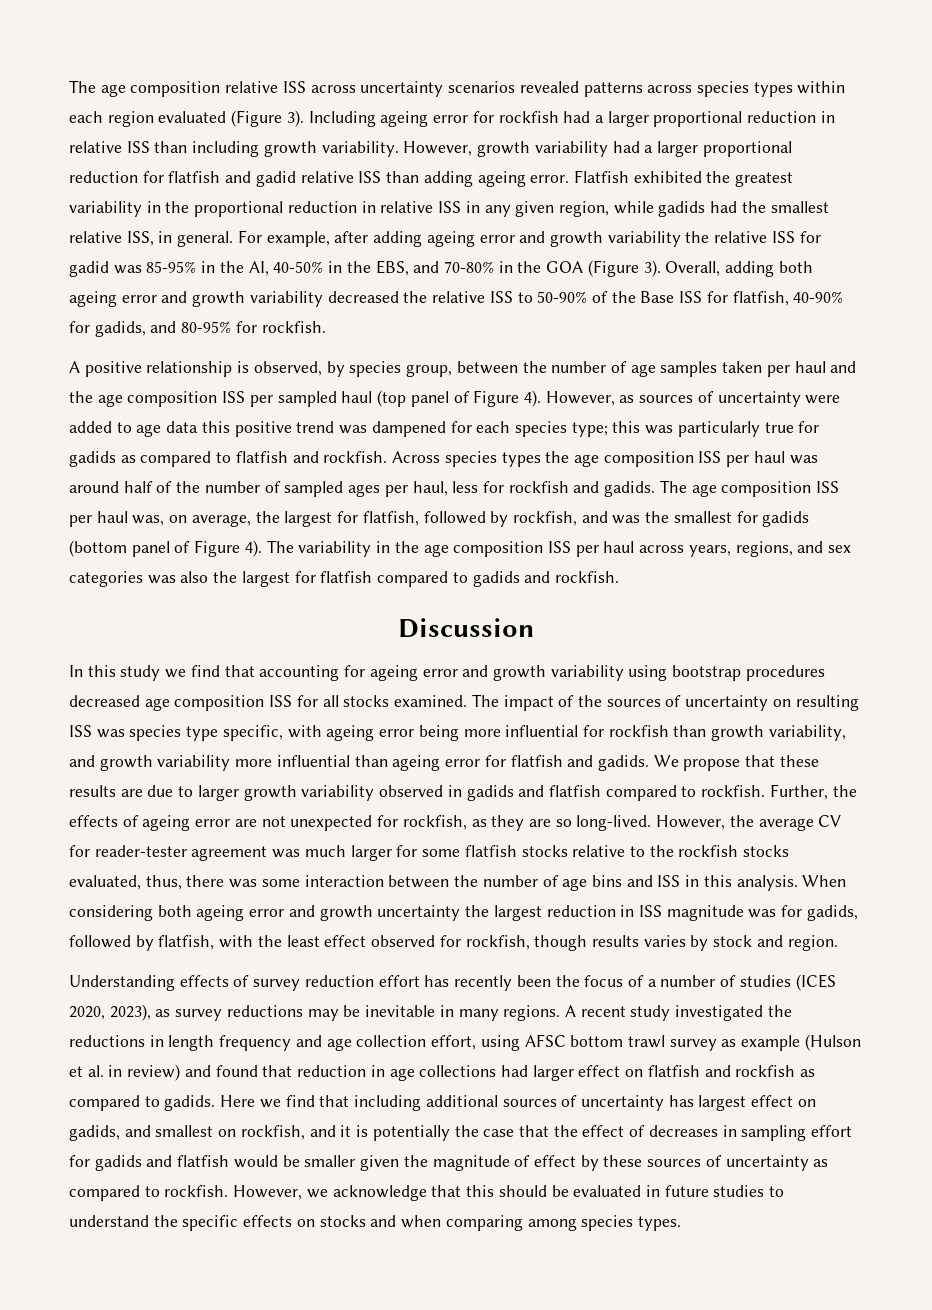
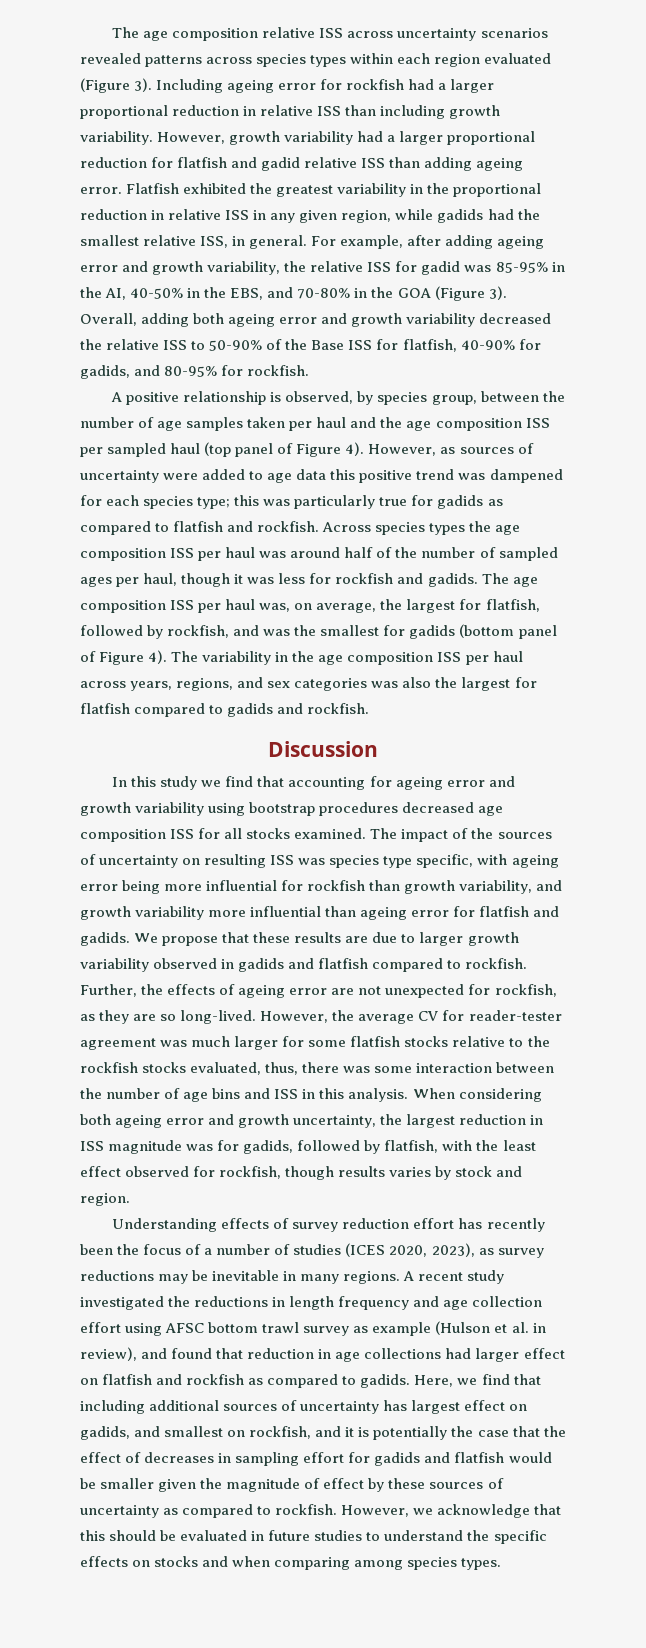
[607,231,681,247] variability -> [207,261,281,275] variability,
(448, 488) none -> [181,573,275,587] though it was
[377,905,461,921] uncertainty -> [293,1115,377,1128] uncertainty,
[431,1035,477,1050] effort, -> [80,1322,121,1333] effort
[127,1064,181,1081] review) -> [80,1347,137,1361] review),
[220,1095,256,1107] Here -> [414,1375,454,1387] Here,

